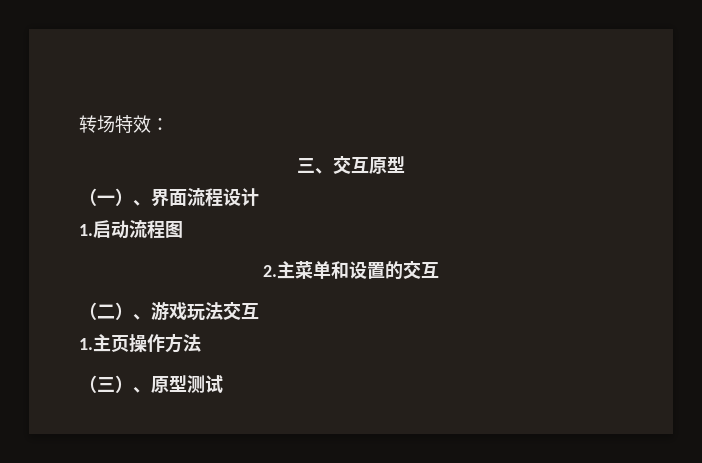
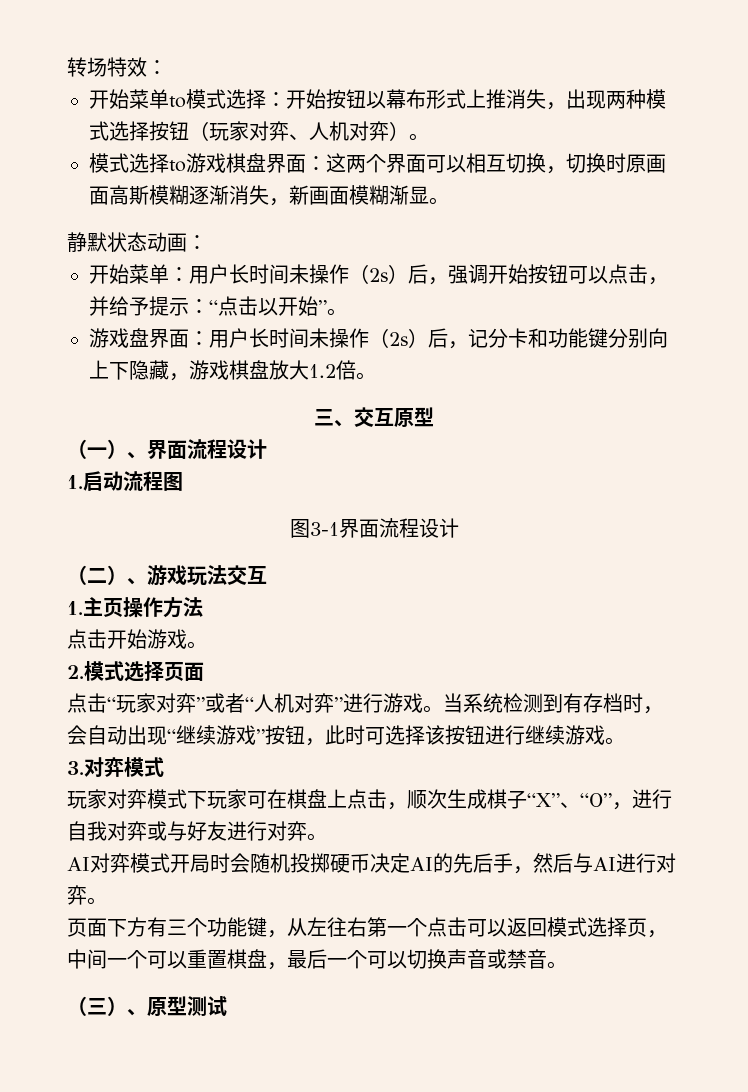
(169, 124) none -> [89,89,666,110] [89,121,429,141] [89,153,666,174] [89,185,449,206] [67,232,207,252] [89,264,668,285] [89,296,347,316] [89,328,668,349] [89,360,376,381] // 开始菜单to模式选择：开始按钮以幕布形式上推消失，出现两种模式选择按钮（玩家对弈、人机对弈）。 // 模式选择to游戏棋盘界面：这两个界面可以相互切换，切换时原画面高斯模糊逐渐消失，新画面模糊渐显。 // 静默状态动画： // 开始菜单：用户长时间未操作（2s）后，强调开始按钮可以点击，并给予提示：“点击以开始”。 // 游戏盘界面：用户长时间未操作（2s）后，记分卡和功能键分别向上下隐藏，游戏棋盘放大1.2倍。
[263,261,439,280] 2.主菜单和设置的交互 -> [289,518,459,538] 图3-1界面流程设计
(201, 343) none -> [67,629,207,649] [67,661,204,682] [67,693,663,714] [67,725,625,746] [67,757,164,777] [67,789,672,810] [67,821,327,841] [67,853,676,874] [67,885,107,905] [67,917,667,938] [67,949,567,970] // 点击开始游戏。 // 2.模式选择页面 // 点击“玩家对弈”或者“人机对弈”进行游戏。当系统检测到有存档时，会自动出现“继续游戏”按钮，此时可选择该按钮进行继续游戏。 // 3.对弈模式 // 玩家对弈模式下玩家可在棋盘上点击，顺次生成棋子“X”、“O”，进行自我对弈或与好友进行对弈。 // AI对弈模式开局时会随机投掷硬币决定AI的先后手，然后与AI进行对弈。 // 页面下方有三个功能键，从左往右第一个点击可以返回模式选择页，中间一个可以重置棋盘，最后一个可以切换声音或禁音。

